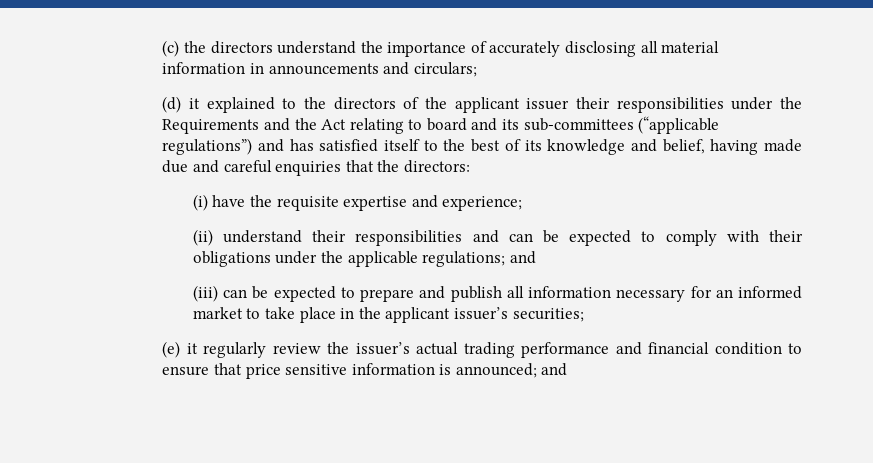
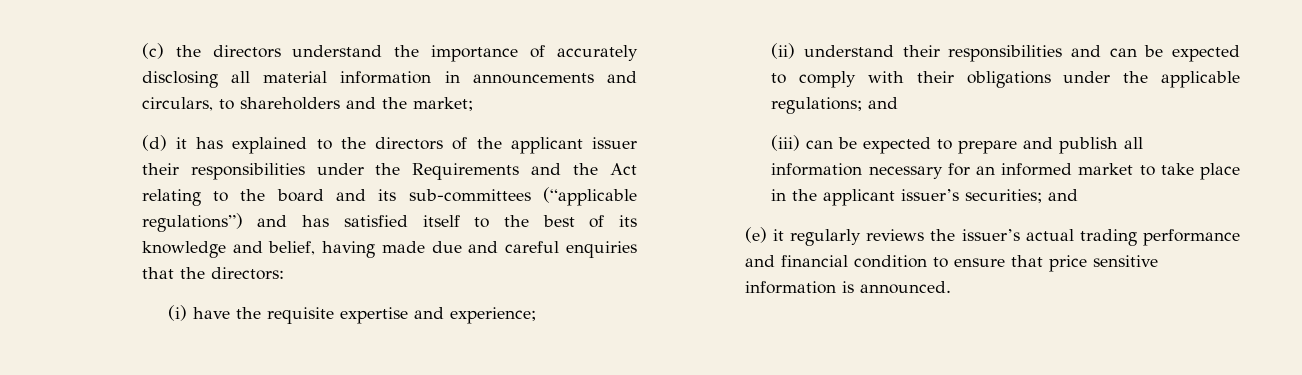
[413,62,477,77] circulars; -> [141,97,473,111] circulars, to shareholders and the market;
(201, 103) none -> [196,137,224,149] has
(423, 124) none -> [240,189,266,201] the
(584, 315) none -> [1048,189,1079,201] and
[272,343,321,354] review -> [866,229,925,241] reviews
[455,363,568,378] announced; and -> [859,281,951,294] announced.

